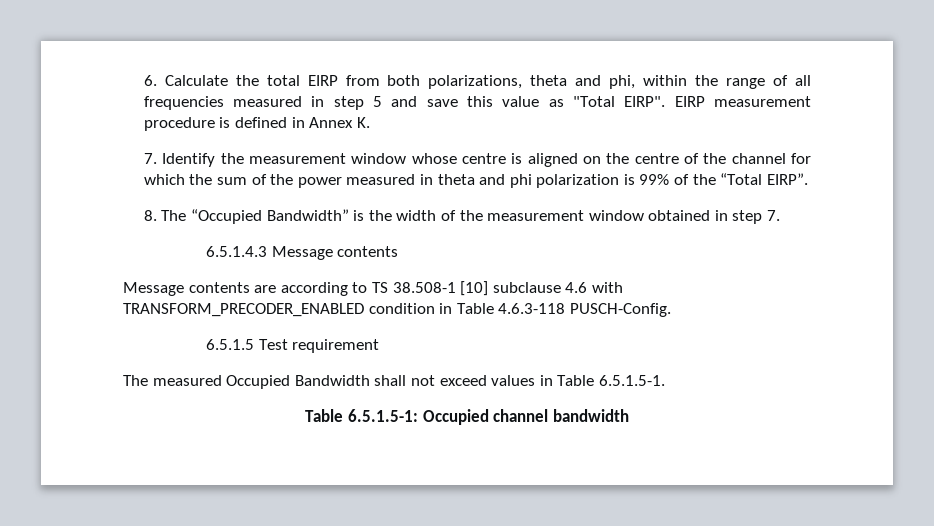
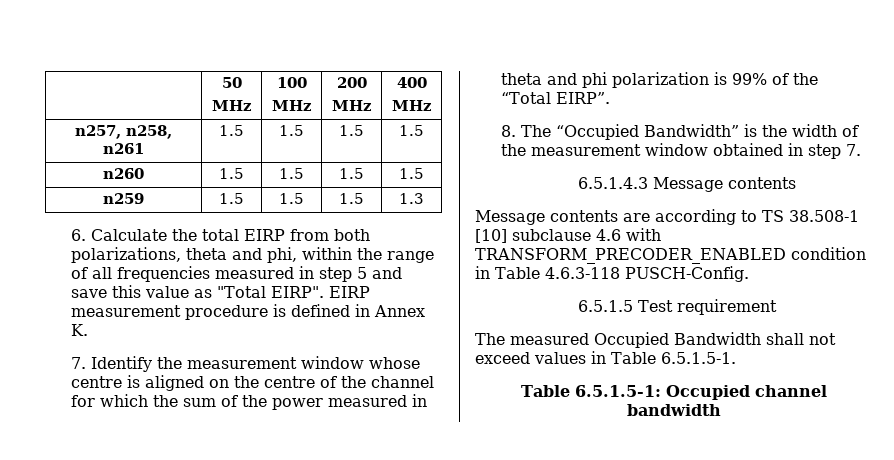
(143, 80) none -> [221,77,242,88] [211,100,252,111] [276,77,307,88] [271,100,312,111] [336,77,367,88] [331,100,372,111] [396,77,427,88] [391,100,432,111] [75,125,172,139] [103,143,144,154] [219,125,244,136] [279,125,304,136] [339,125,364,136] [399,125,424,136] [103,168,144,179] [219,168,244,179] [279,168,304,179] [339,168,364,179] [399,168,424,179] [103,193,144,204] [219,193,244,204] [279,193,304,204] [339,193,364,204] [399,193,424,204] | 50 // MHz | 100 // MHz | 200 // MHz | 400 // MHz // n257, n258, n261 | 1.5 | 1.5 | 1.5 | 1.5 // n260 | 1.5 | 1.5 | 1.5 | 1.5 // n259 | 1.5 | 1.5 | 1.5 | 1.3 //

